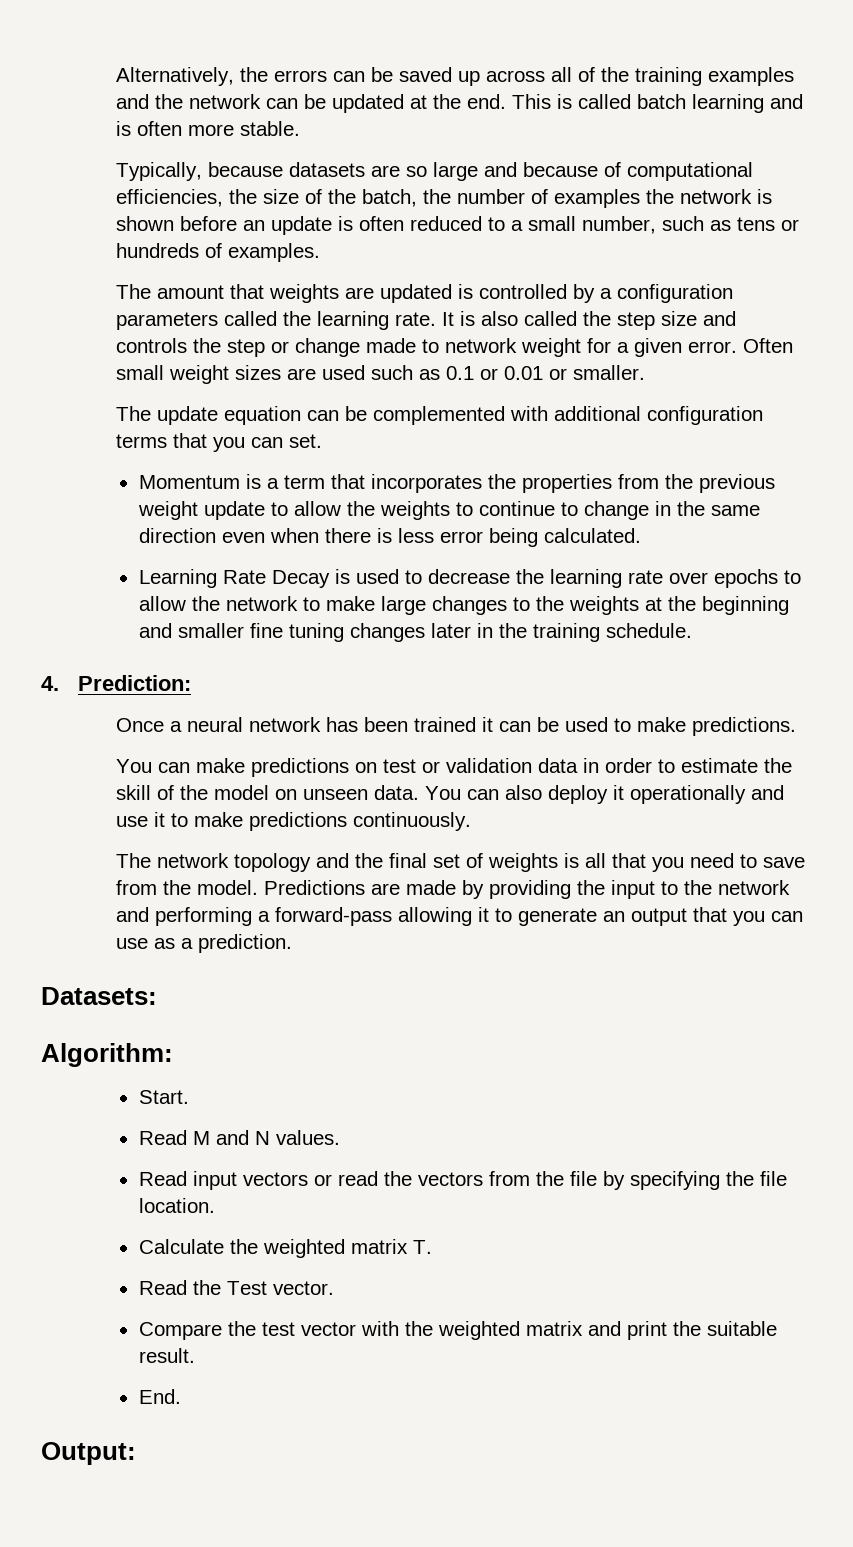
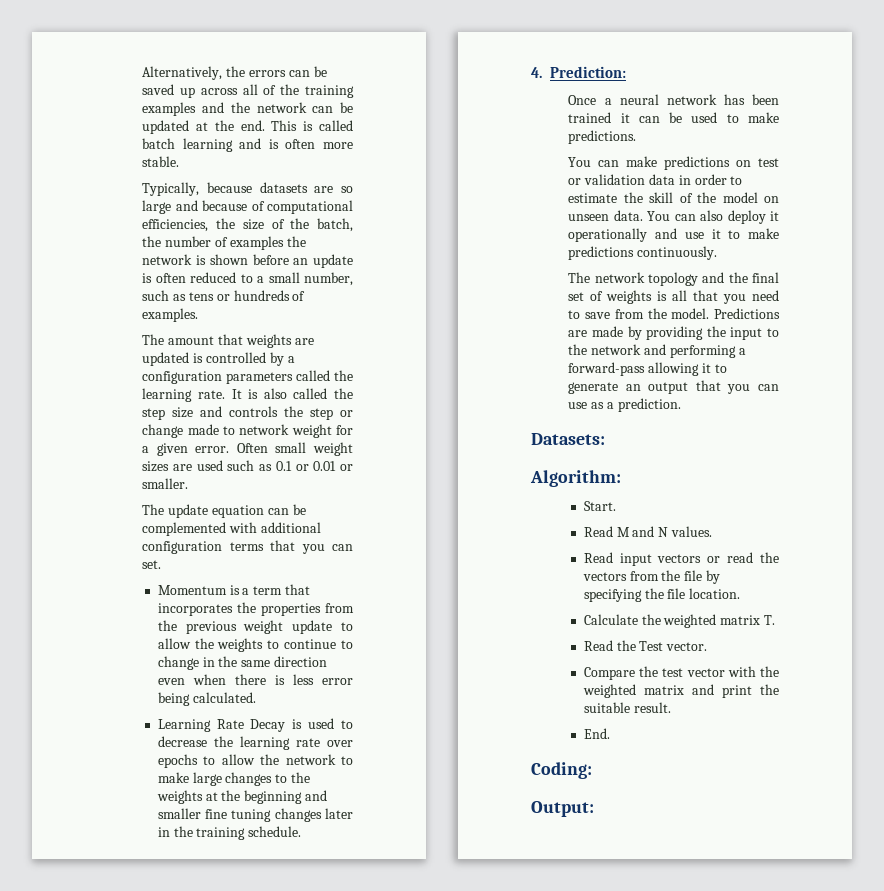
(181, 1396) none -> [531,762,592,779] // Coding:

